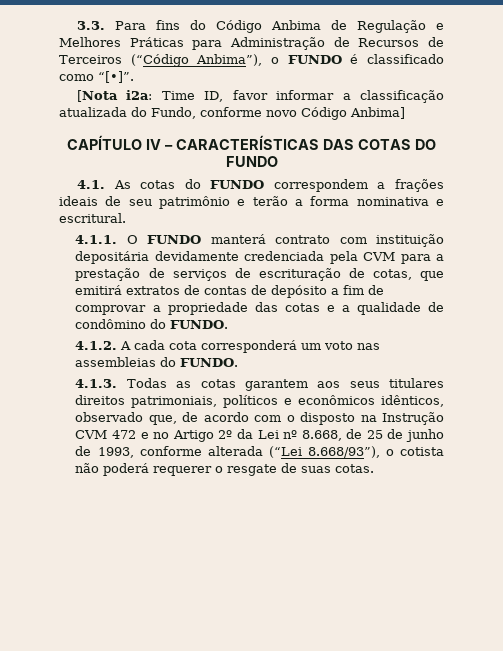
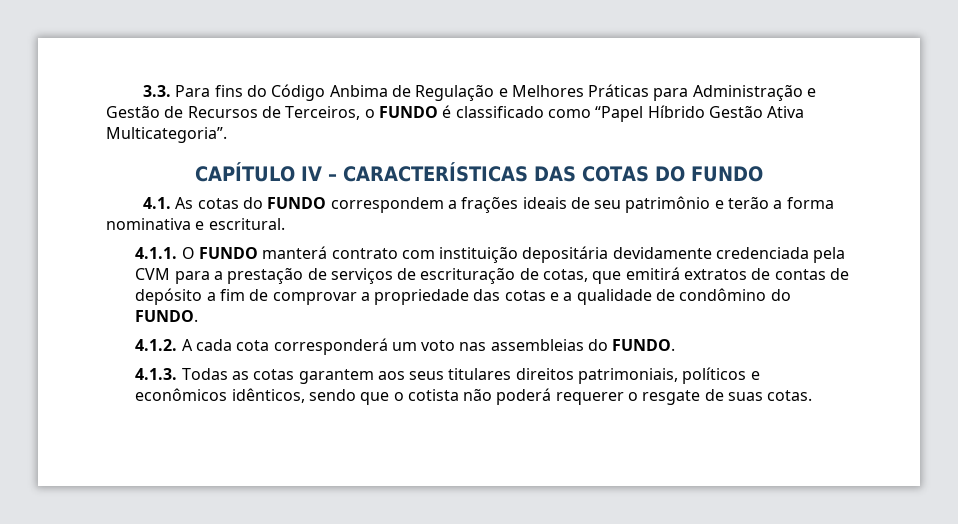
(325, 43) none -> [807,88,817,97] [106,105,160,118] e Gestão
[59,54,263,67] Terceiros (“Código Anbima”), -> [285,106,361,120] Terceiros,
[98,71,134,83] [77,90,445,103] [59,107,405,120] “[•]”. // [Nota i2a: Time ID, favor informar a classificação atualizada do Fundo, conforme novo Código Anbima] -> [595,105,805,122] [106,127,227,143] “Papel Híbrido Gestão Ativa Multicategoria”.
[75,412,444,425] [75,429,445,442] [75,446,380,458] observado que, de acordo com o disposto na Instrução CVM 472 e no Artigo 2º da Lei nº 8.668, de 25 de junho de 1993, conforme alterada (“Lei 8.668/93”), -> [308,389,390,405] sendo que

